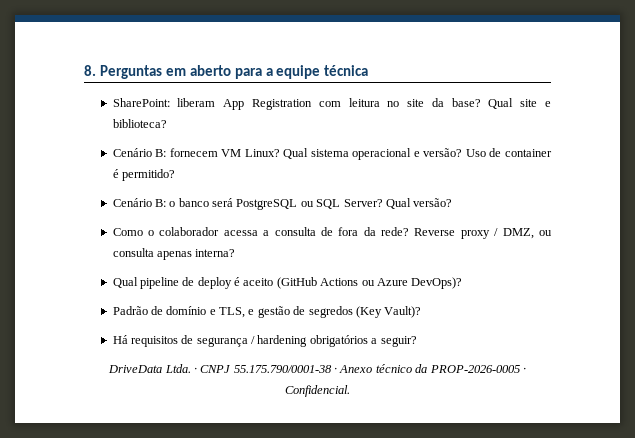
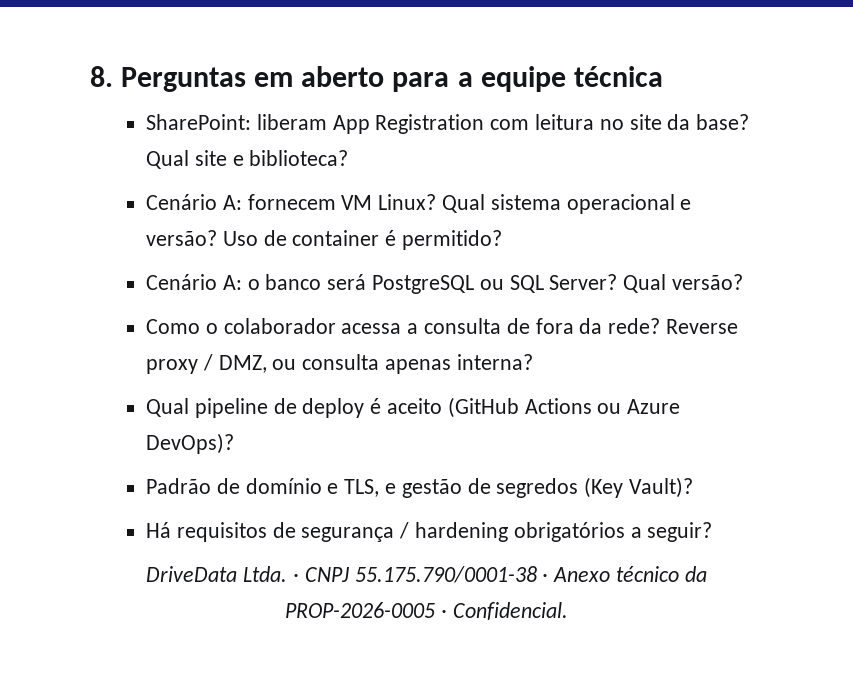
[155,149,167,157] B: -> [222,195,242,210] A:
[154,199,166,207] B: -> [222,275,242,290] A:

